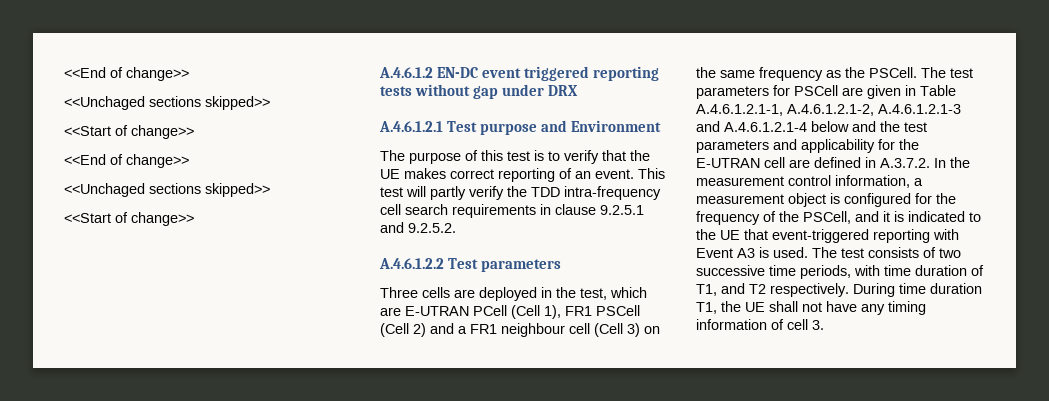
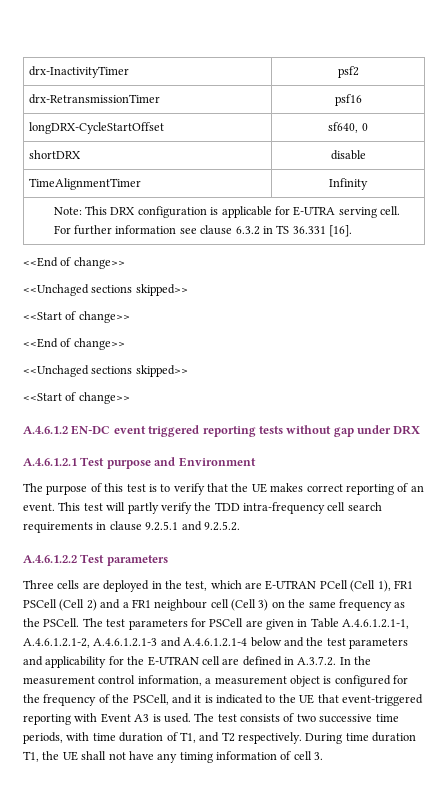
(64, 72) none -> [28,66,129,78] [337,66,359,78] [28,94,160,104] [334,94,362,106] [28,122,164,134] [328,122,368,133] [28,150,81,159] [330,150,366,160] [28,178,141,190] [329,178,368,190] [53,206,400,218] [53,225,352,237] drx-InactivityTimer | psf2 // drx-RetransmissionTimer | psf16 // longDRX-CycleStartOffset | sf640, 0 // shortDRX | disable // TimeAlignmentTimer | Infinity // Note: This DRX configuration is applicable for E-UTRA serving cell. For further information see clause 6.3.2 in TS 36.331 [16]. //

